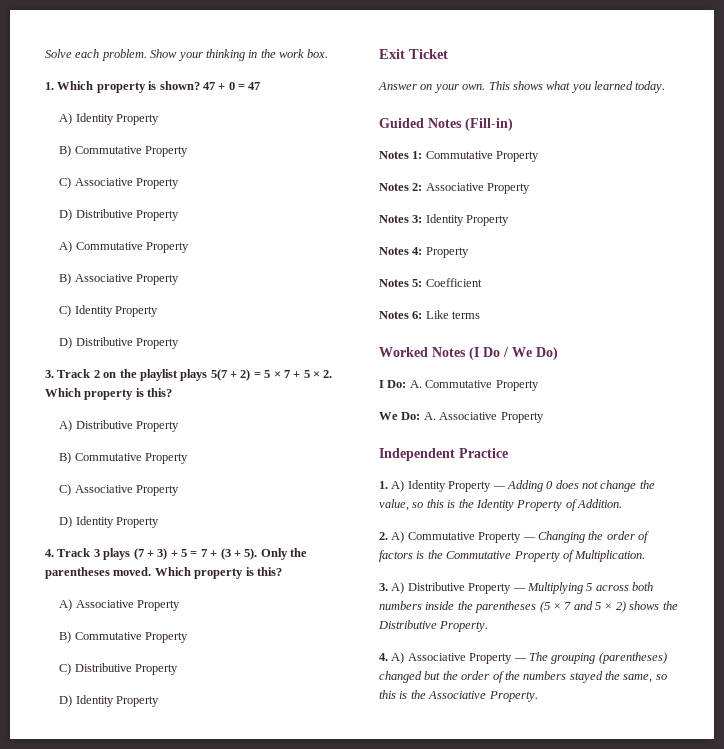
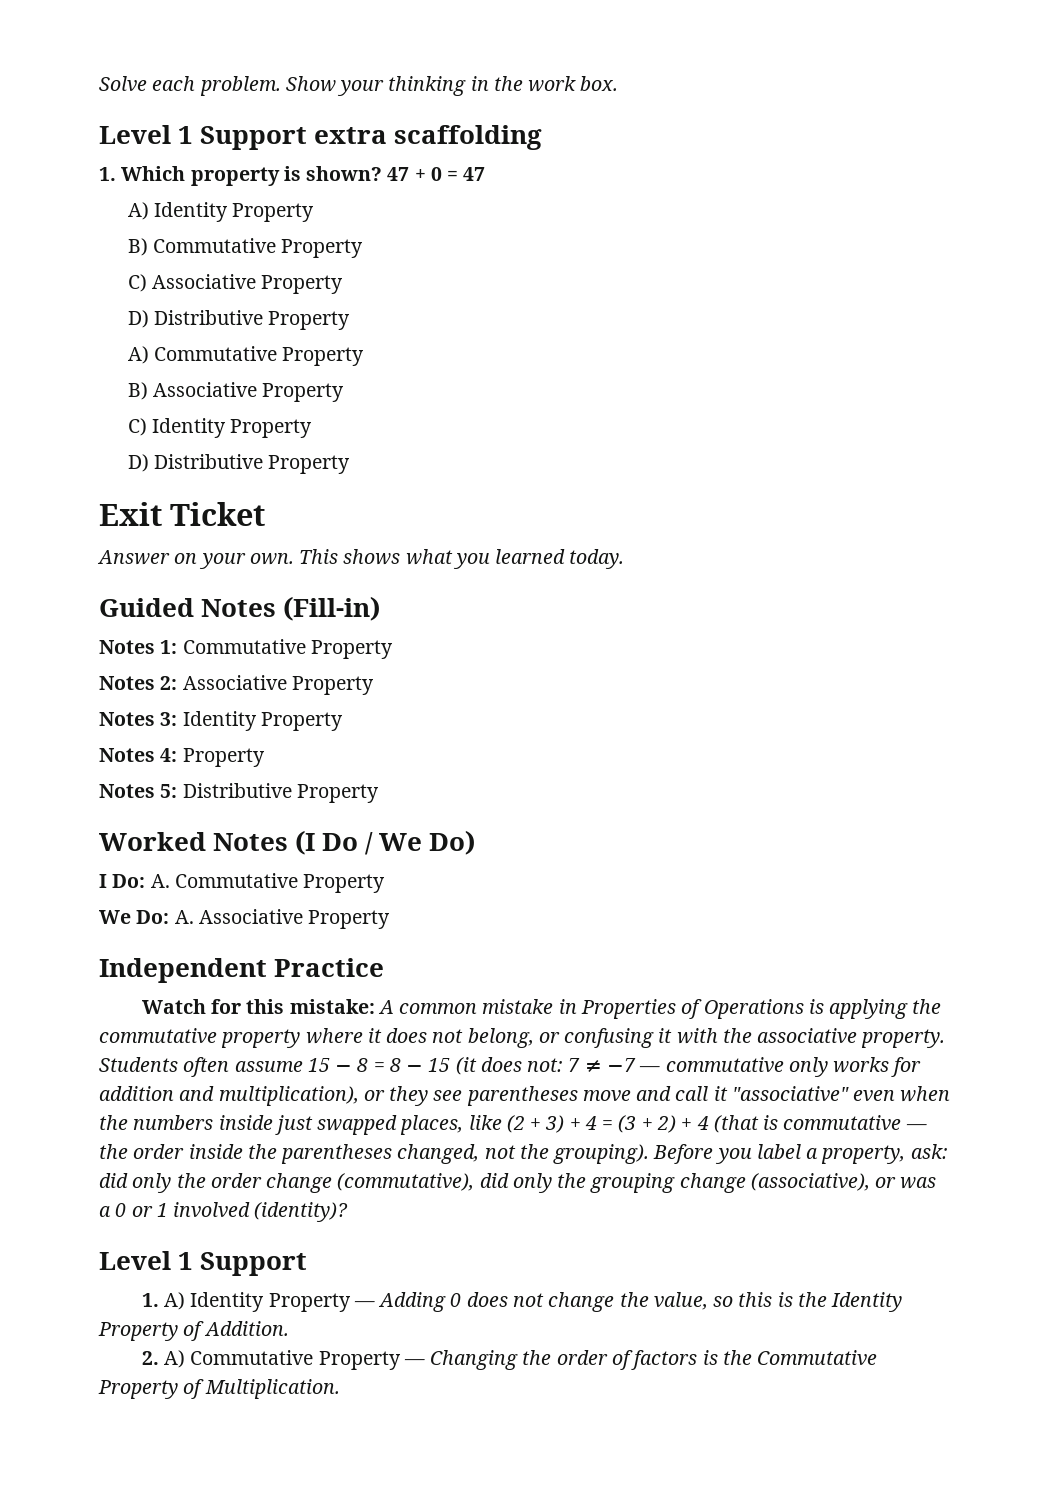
(329, 53) none -> [99,125,543,150] // Level 1 Support extra scaffolding
[45,369,333,381] [45,388,173,400] [59,420,180,432] [59,452,189,464] [59,484,180,496] [59,516,160,528] [45,548,307,560] [45,567,282,579] [59,599,181,611] [59,631,189,643] [59,663,179,675] [59,695,160,707] // 3. Track 2 on the playlist plays 5(7 + 2) = 5 × 7 + 5 × 2. Which property is this? // A) Distributive Property // B) Commutative Property // C) Associative Property // D) Identity Property // 4. Track 3 plays (7 + 3) + 5 = 7 + (3 + 5). Only the parentheses moved. Which property is this? // A) Associative Property // B) Commutative Property // C) Distributive Property // D) Identity Property -> (351, 464) none
[425,278,482,287] [379,310,481,319] Coefficient // Notes 6: Like terms -> [182,783,379,803] Distributive Property
(508, 453) none -> [141,999,942,1019] [99,1028,946,1048] [99,1057,922,1077] [99,1086,951,1106] [99,1115,927,1135] [99,1144,948,1164] [99,1173,937,1193] [99,1202,349,1222] [99,1251,308,1276] // Watch for this mistake: A common mistake in Properties of Operations is applying the commutative property where it does not belong, or confusing it with the associative property. Students often assume 15 − 8 = 8 − 15 (it does not: 7 ≠ −7 — commutative only works for addition and multiplication), or they see parentheses move and call it "associative" even when the numbers inside just swapped places, like (2 + 3) + 4 = (3 + 2) + 4 (that is commutative — the order inside the parentheses changed, not the grouping). Before you label a property, ask: did only the order change (commutative), did only the grouping change (associative), or was a 0 or 1 involved (identity)? // Level 1 Support
[379,582,653,594] [379,601,678,613] [378,620,489,632] [379,652,667,664] [379,671,667,683] [379,690,538,702] // 3. A) Distributive Property — Multiplying 5 across both numbers inside the parentheses (5 × 7 and 5 × 2) shows the Distributive Property. // 4. A) Associative Property — The grouping (parentheses) changed but the order of the numbers stayed the same, so this is the Associative Property. -> (340, 1389) none

